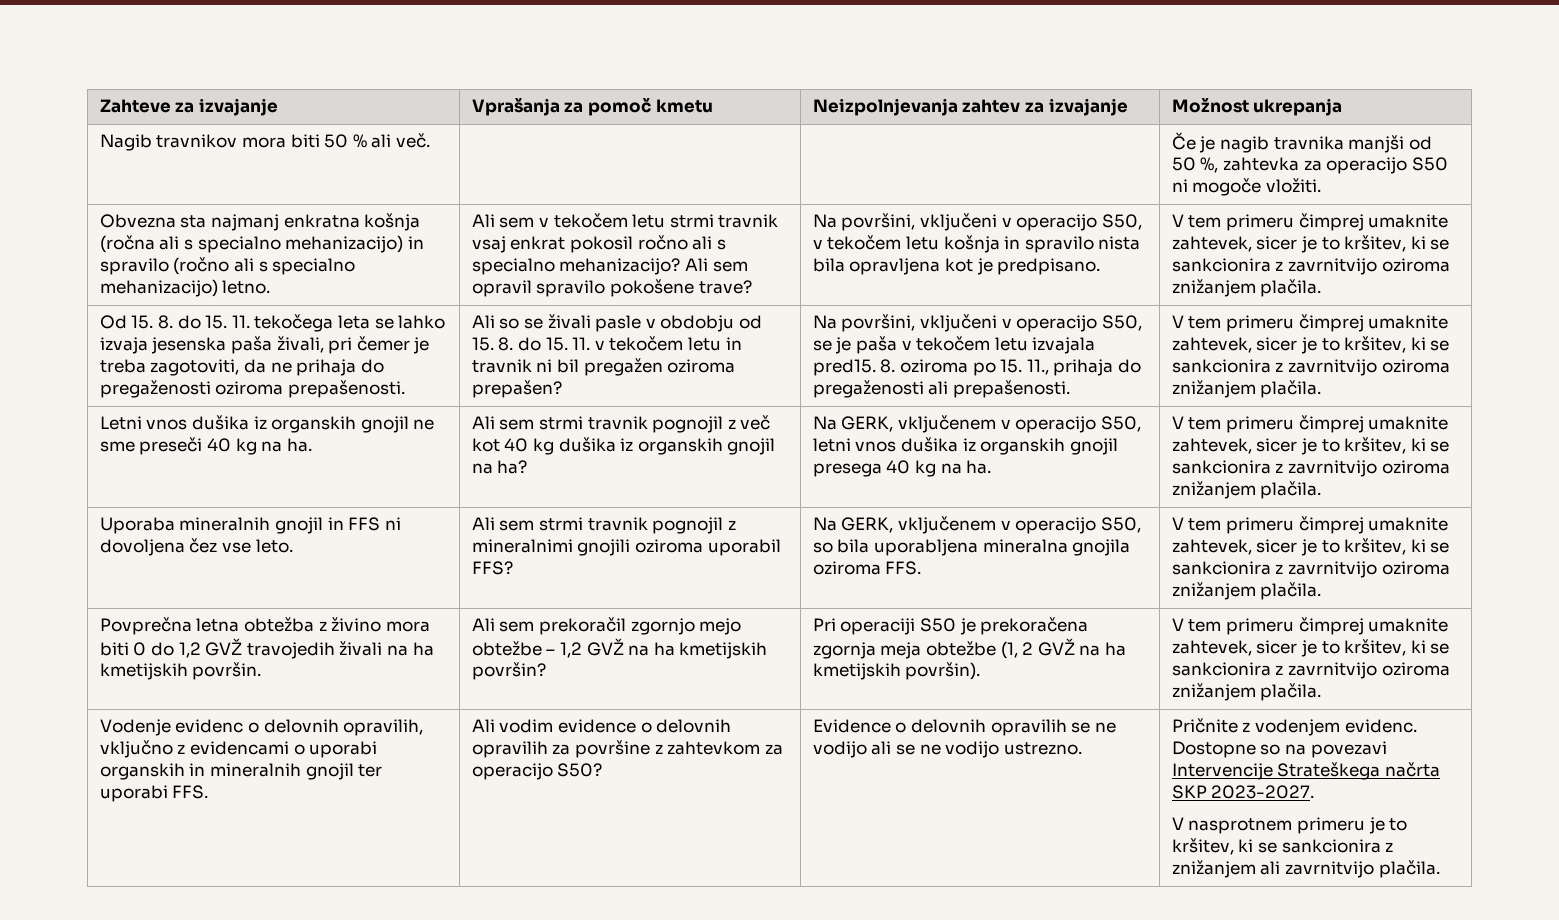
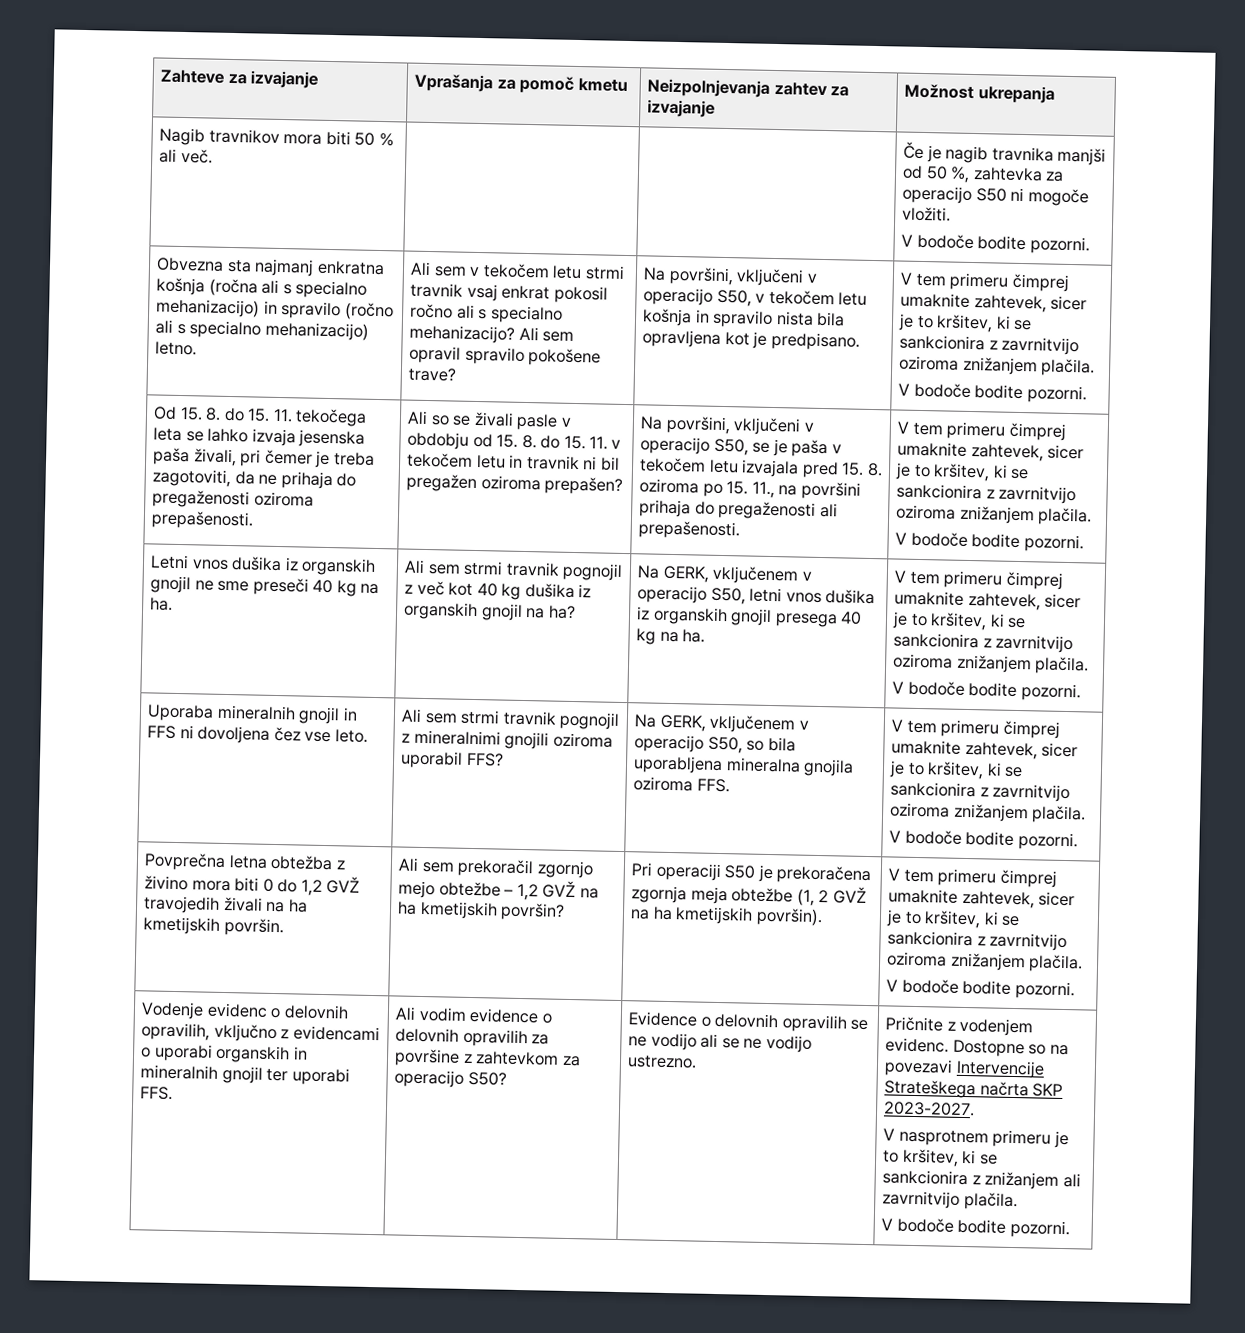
(1322, 185) none -> [901,233,1090,255] // V bodoče bodite pozorni.
(1322, 288) none -> [898,382,1087,404] // V bodoče bodite pozorni.
[812,359,876,376] pred15. -> [801,461,865,479] pred 15.
(1049, 367) none -> [778,481,861,500] na površini
(1322, 389) none -> [895,531,1084,553] // V bodoče bodite pozorni.
(1322, 490) none -> [892,680,1081,702] // V bodoče bodite pozorni.
(1322, 591) none -> [889,829,1078,851] // V bodoče bodite pozorni.
(1322, 692) none -> [886,978,1075,1000] // V bodoče bodite pozorni.
(1440, 869) none -> [881,1217,1070,1239] // V bodoče bodite pozorni.

